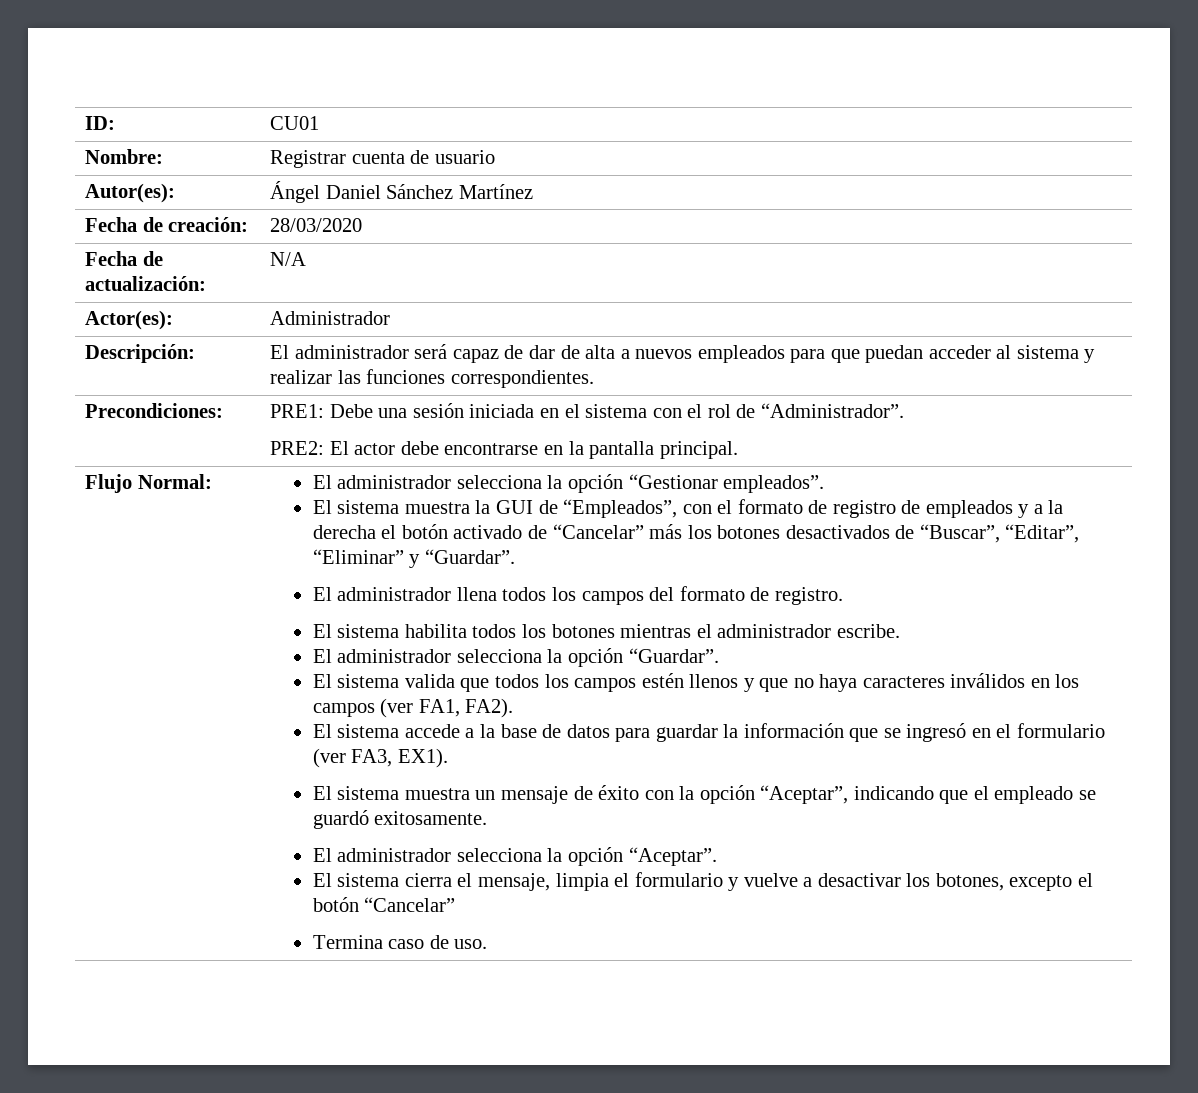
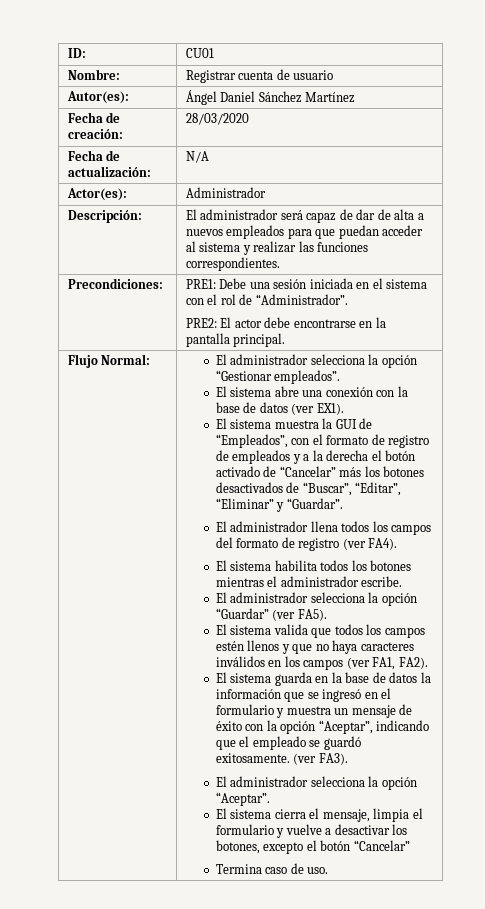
(825, 484) none -> [215,386,408,397] [215,402,344,415] // El sistema abre una conexión con la base de datos (ver EX1).
[774,587,843,605] registro. -> [298,538,398,551] registro (ver FA4).
[628,648,719,663] “Guardar”. -> [215,608,327,621] “Guardar” (ver FA5).
[404,724,718,742] accede a la base de datos para guardar -> [274,672,418,686] guarda en la base de datos
[312,748,448,768] [312,786,400,800] (ver FA3, EX1). // El sistema -> [276,708,285,718] y
(488, 818) none -> [293,753,348,765] (ver FA3).

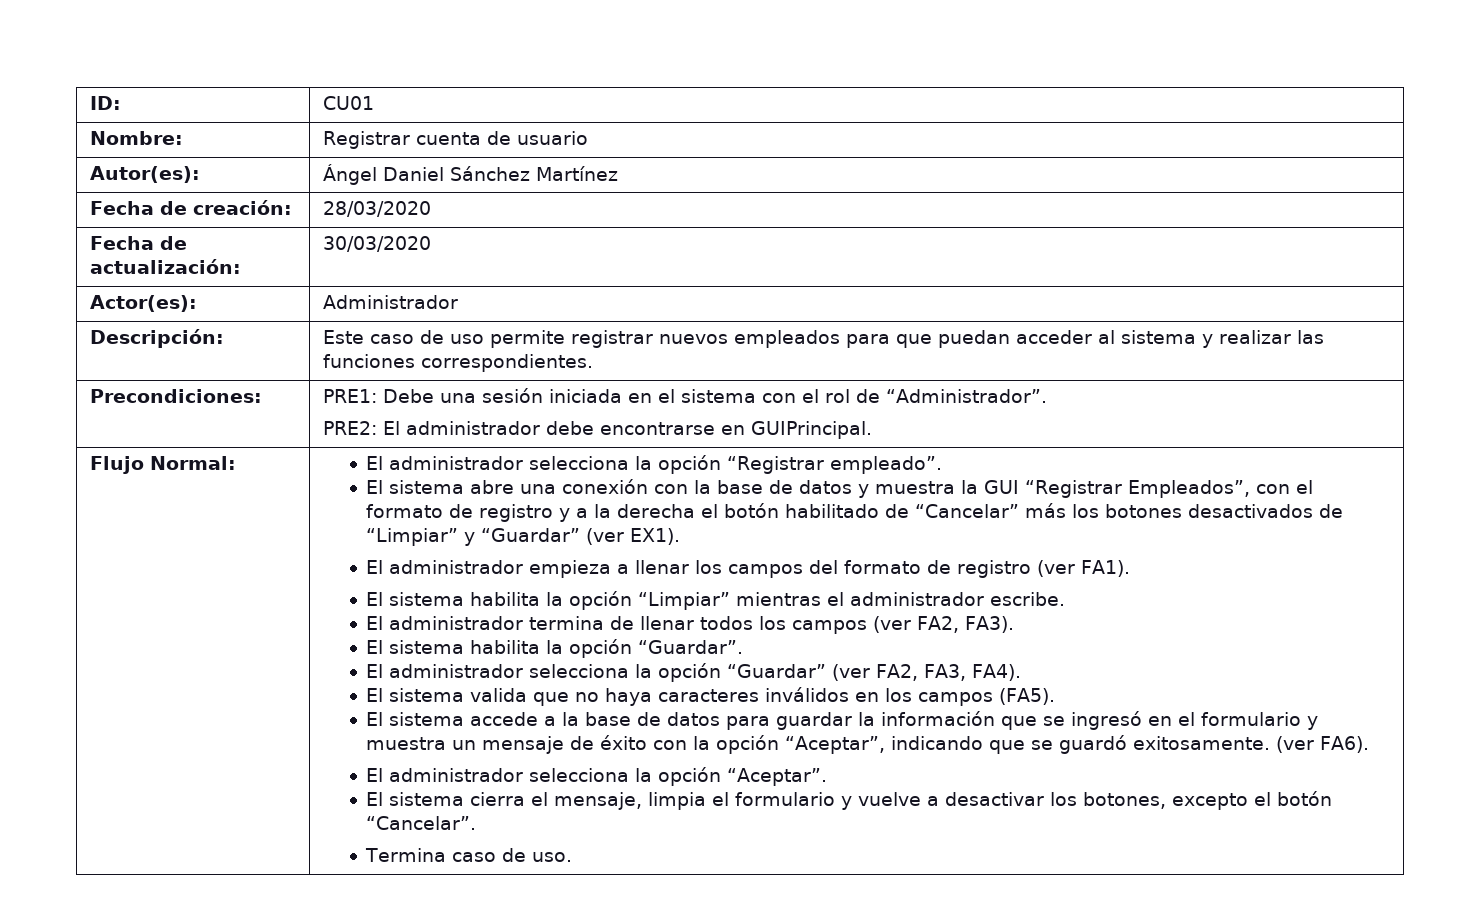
[185,151,209,163] N/A -> [323,236,432,252] 30/03/2020
[185,209,424,223] El administrador será capaz de dar de alta a -> [323,330,654,348] Este caso de uso permite registrar
[234,319,262,328] actor -> [406,421,541,435] administrador
[375,317,386,328] [185,333,286,347] la pantalla principal. -> [751,421,873,439] GUIPrincipal.
[215,370,341,384] “Gestionar empleados”. -> [727,456,943,474] “Registrar empleado”.
[291,403,344,415] [215,418,272,429] (ver EX1). // El sistema -> [858,484,870,498] y
[359,418,373,429] [215,434,288,448] de “Empleados”, -> [1025,480,1251,498] “Registrar Empleados”,
[215,450,291,464] de empleados -> (554, 513) none
[215,466,260,477] activado -> [785,504,880,518] habilitado
[302,482,402,496] [215,498,343,512] [215,521,370,532] “Buscar”, “Editar”, “Eliminar” y “Guardar”. // El administrador llena todos -> [366,528,681,546] [366,560,690,578] “Limpiar” y “Guardar” (ver EX1). // El administrador empieza a llenar
[368,538,398,550] [215,560,412,571] FA4). // El sistema habilita todos los botones -> [1081,560,1131,577] [366,591,731,610] FA1). // El sistema habilita la opción “Limpiar”
(403, 581) none -> [366,616,1015,634] [366,639,744,658] // El administrador termina de llenar todos los campos (ver FA2, FA3). // El sistema habilita la opción “Guardar”.
[297,609,327,621] FA5). -> [876,664,1022,681] FA2, FA3, FA4).
[334,624,425,638] [215,640,313,654] todos los campos estén llenos y que -> (570, 699) none
[346,657,428,670] [215,672,418,686] (ver FA1, FA2). // El sistema guarda en la base de datos -> [999,688,1056,705] [366,712,853,730] (FA5). // El sistema accede a la base de datos para guardar
[239,736,306,750] el empleado -> (1026, 747) none
[318,753,348,765] FA3). -> [1320,736,1370,753] FA6).
[353,840,410,851] “Cancelar” -> [366,816,477,830] “Cancelar”.

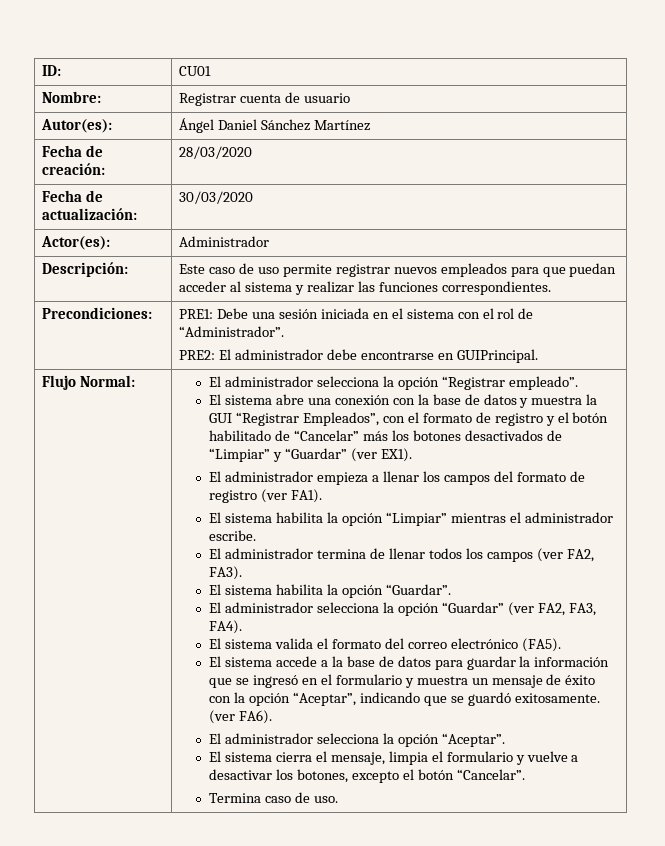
[576,504,696,518] a la derecha -> (555, 421) none
[533,687,994,706] que no haya caracteres inválidos en los campos -> [317,638,518,649] el formato del correo electrónico

